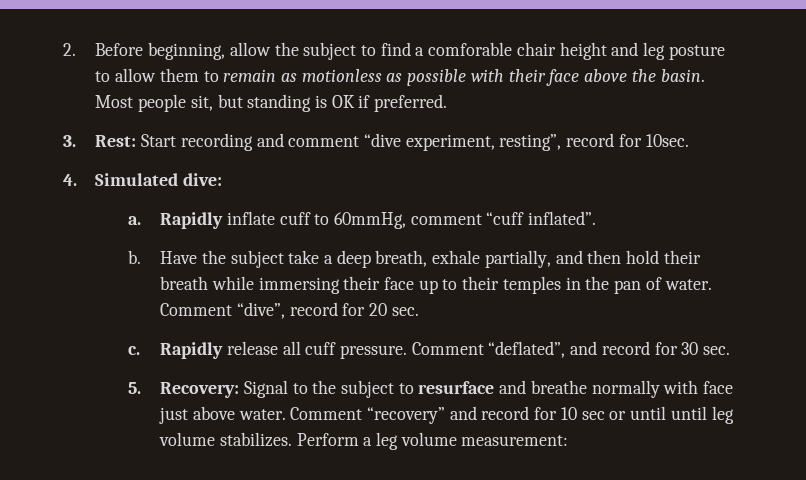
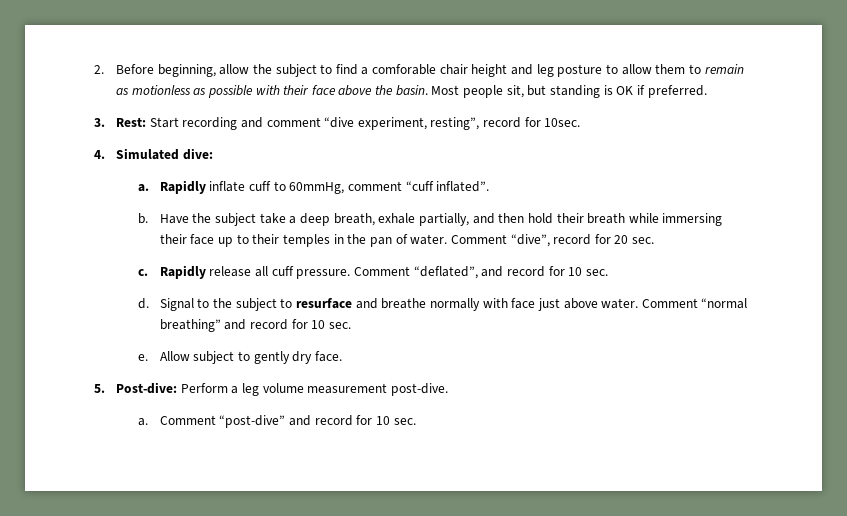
[681,342,731,355] [127,382,240,398] 30 sec. // 5. Recovery: -> [568,267,608,276] [137,298,149,309] 10 sec. // d.
[367,406,734,424] [159,432,569,450] “recovery” and record for 10 sec or until until leg volume stabilizes. Perform a leg volume measurement: -> [701,298,748,309] [159,319,352,332] [137,351,343,364] [94,382,448,396] [137,415,416,428] “normal breathing” and record for 10 sec. // e. Allow subject to gently dry face. // 5. Post-dive: Perform a leg volume measurement post-dive. // a. Comment “post-dive” and record for 10 sec.

